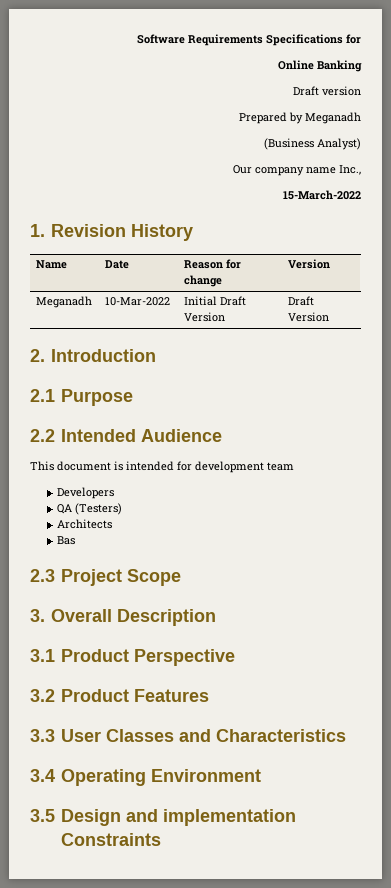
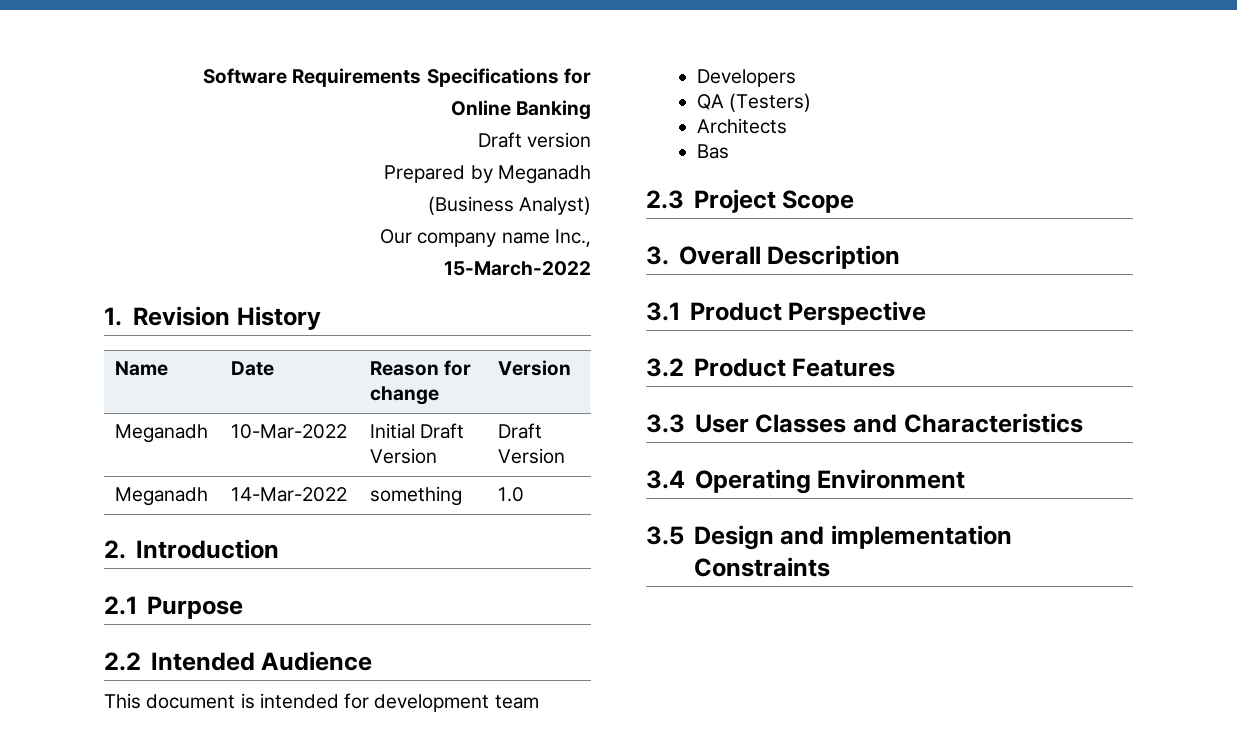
(330, 317) none -> [115,487,209,506] [231,487,348,502] [370,486,463,506] [498,487,525,502] // Meganadh | 14-Mar-2022 | something | 1.0

